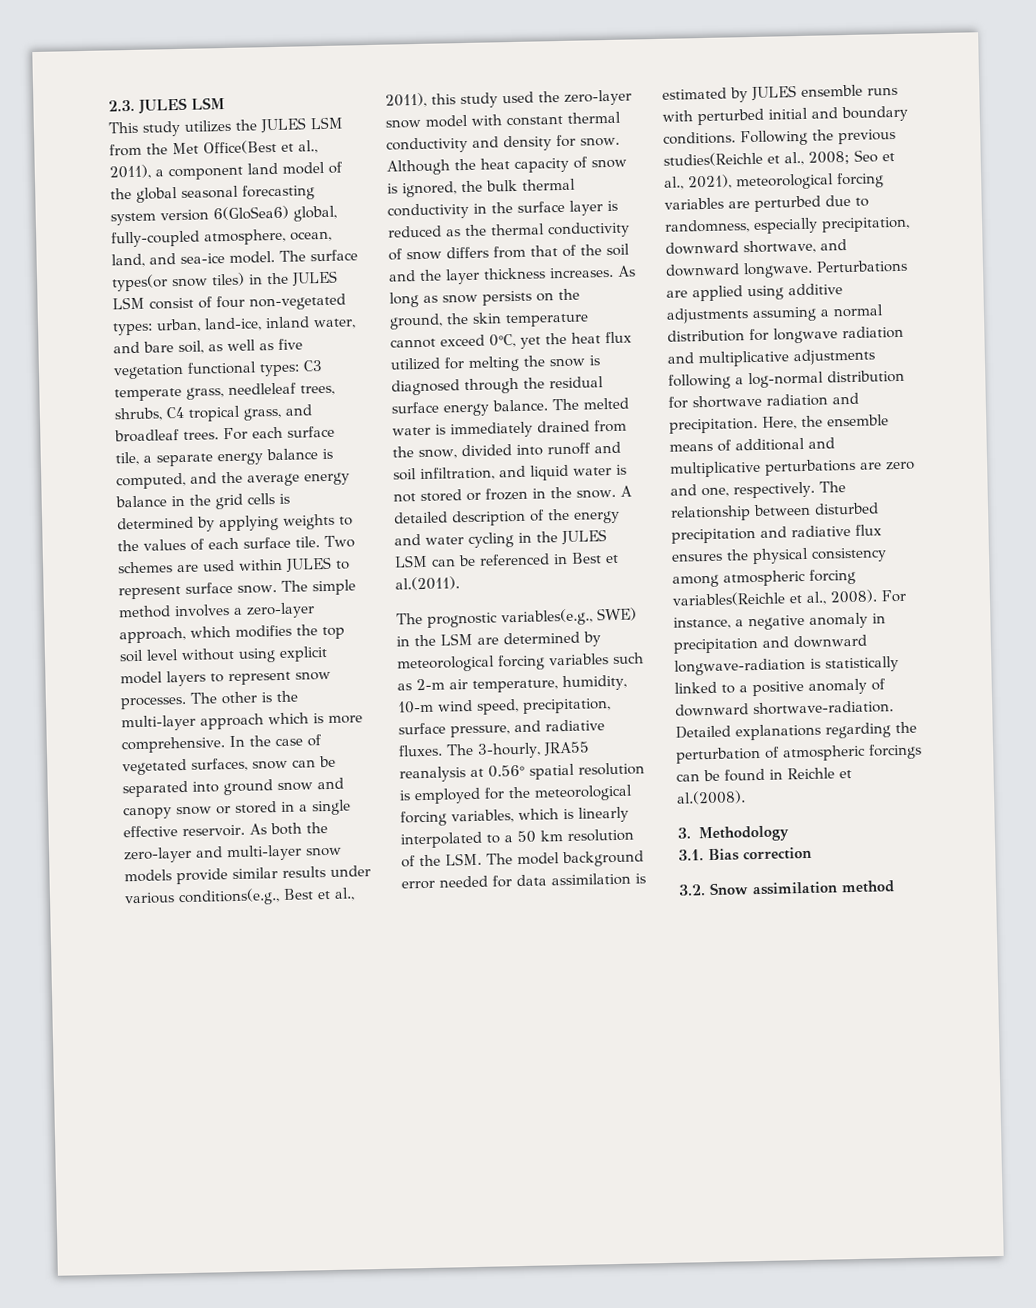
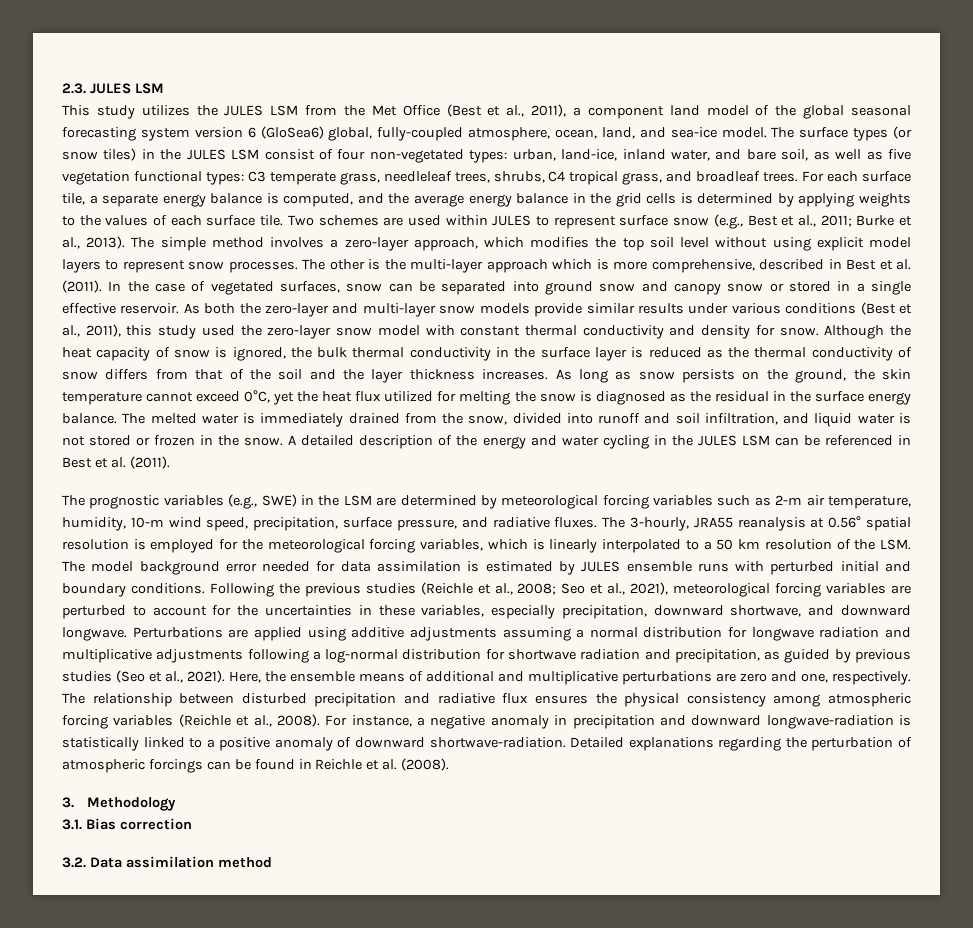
[203,139,277,155] Office(Best -> [402,104,482,117] Office (Best
[213,205,289,221] 6(GloSea6) -> [247,126,324,139] 6 (GloSea6)
[111,274,168,292] types(or -> [853,126,912,141] types (or
[237,584,277,594] snow. -> [673,214,912,229] [62,236,126,249] snow (e.g., Best et al., 2011; Burke et al., 2013).
[121,736,225,754] comprehensive. -> [651,259,912,273] [62,280,102,293] comprehensive, described in Best et al. (2011).
[178,888,314,907] conditions(e.g., Best -> [785,302,896,315] conditions (Best
[464,377,519,395] through -> [669,393,686,402] as
(604, 382) none -> [772,391,811,402] in the
[395,576,460,591] al.(2011). -> [110,456,170,469] al. (2011).
[501,608,593,627] variables(e.g., -> [163,494,258,509] variables (e.g.,
[663,151,763,167] studies(Reichle -> [365,582,473,595] studies (Reichle
[825,194,869,207] [664,219,750,234] due to randomness, -> [132,605,485,617] to account for the uncertainties in these variables,
[669,417,758,434] precipitation. -> [674,649,912,663] [62,670,225,683] precipitation, as guided by previous studies (Seo et al., 2021).
[672,591,786,607] variables(Reichle -> [113,714,231,727] variables (Reichle
[676,790,746,805] al.(2008). -> [382,758,450,771] al. (2008).
[709,882,749,896] Snow -> [89,857,122,868] Data

